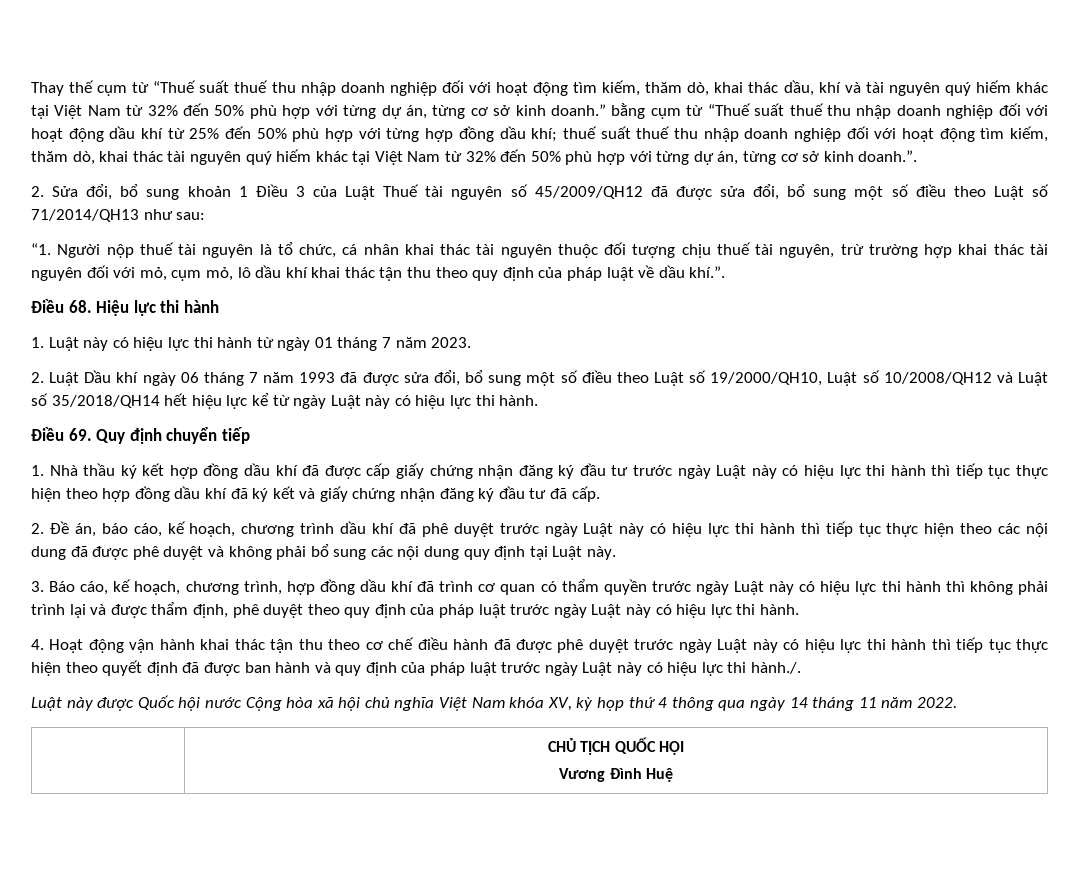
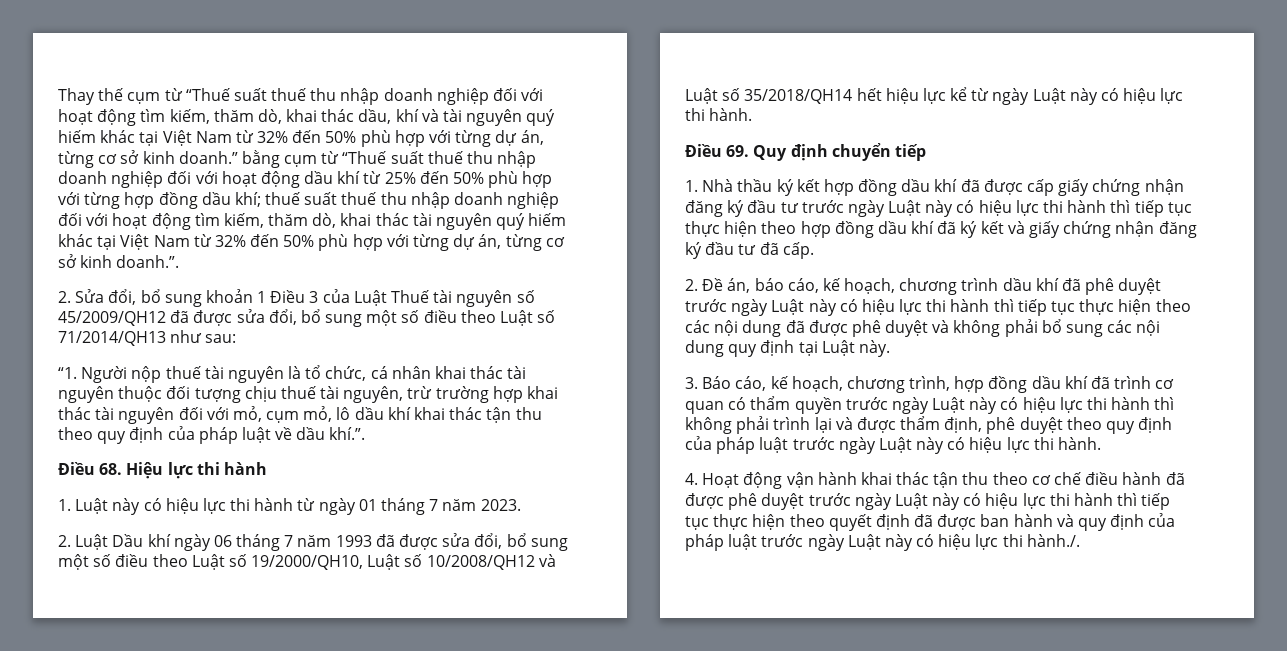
[31,695,957,711] [548,737,684,755] [559,768,673,782] // Luật này được Quốc hội nước Cộng hòa xã hội chủ nghĩa Việt Nam khóa XV, kỳ họp thứ 4 thông qua ngày 14 tháng 11 năm 2022. // | CHỦ TỊCH QUỐC HỘI // Vương Đình Huệ -> (1080, 540) none

